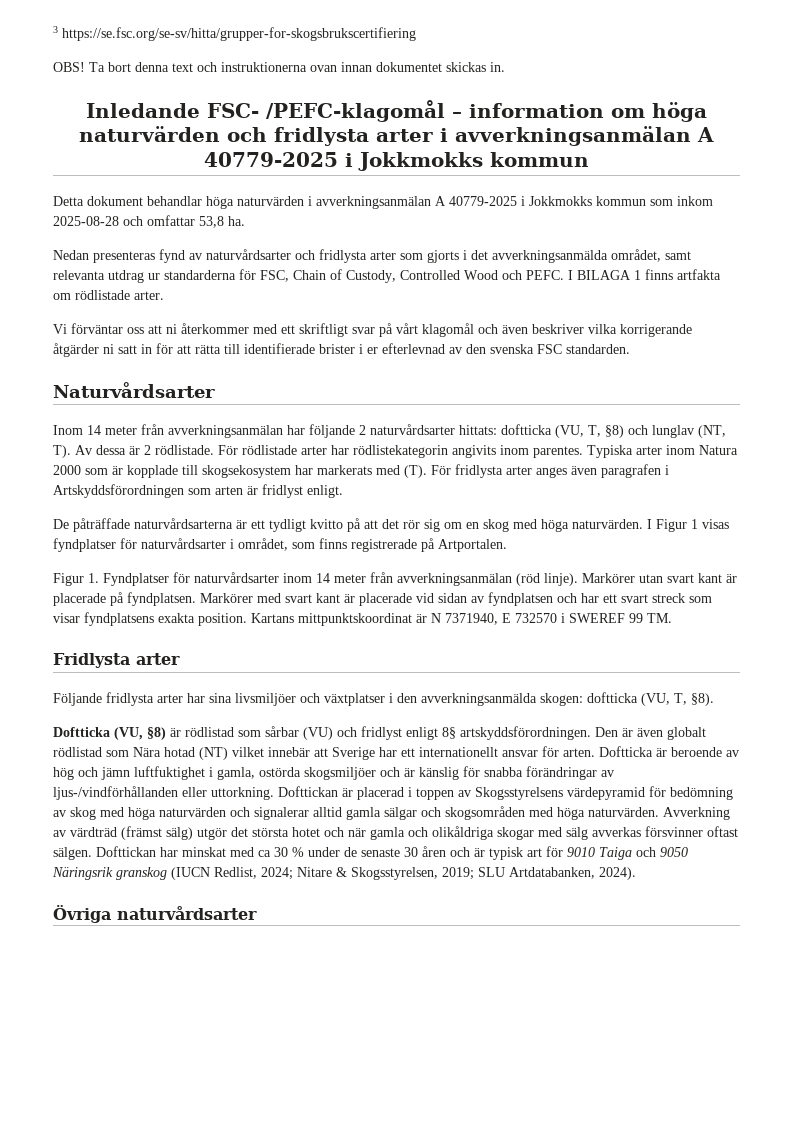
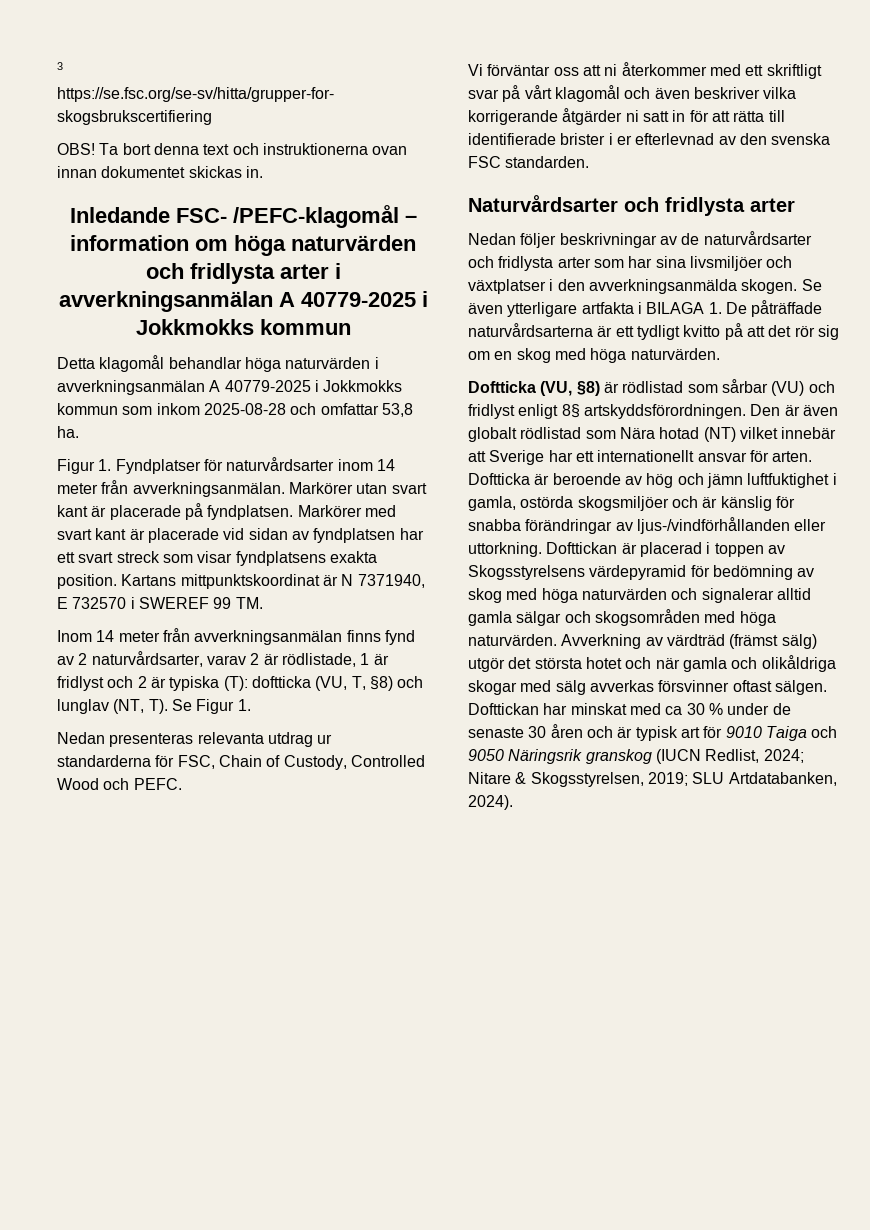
[87,196,143,206] dokument -> [99,355,165,372] klagomål
[53,249,691,263] Nedan presenteras fynd av naturvårdsarter och fridlysta arter som gjorts i det avverkningsanmälda området, samt -> [57,457,395,474] [57,480,427,497] [57,503,396,520] [57,528,424,543] [57,551,377,566] [57,574,425,589] [57,597,263,609] [57,628,415,645] [57,651,389,667] [57,676,424,691] [57,699,251,714] [57,732,194,747] Figur 1. Fyndplatser för naturvårdsarter inom 14 meter från avverkningsanmälan. Markörer utan svart kant är placerade på fyndplatsen. Markörer med svart kant är placerade vid sidan av fyndplatsen har ett svart streck som visar fyndplatsens exakta position. Kartans mittpunktskoordinat är N 7371940, E 732570 i SWEREF 99 TM. // Inom 14 meter från avverkningsanmälan finns fynd av 2 naturvårdsarter, varav 2 är rödlistade, 1 är fridlyst och 2 är typiska (T): doftticka (VU, T, §8) och lunglav (NT, T). Se Figur 1. // Nedan presenteras
[568,269,721,280] [53,290,164,300] I BILAGA 1 finns artfakta om rödlistade arter. -> (182, 784) none
[53,424,726,438] [53,445,738,458] [53,464,669,478] [53,484,343,498] // Inom 14 meter från avverkningsanmälan har följande 2 naturvårdsarter hittats: doftticka (VU, T, §8) och lunglav (NT, T). Av dessa är 2 rödlistade. För rödlistade arter har rödlistekategorin angivits inom parentes. Typiska arter inom Natura 2000 som är kopplade till skogsekosystem har markerats med (T). För fridlysta arter anges även paragrafen i Artskyddsförordningen som arten är fridlyst enligt. // -> [624,197,795,216] [468,231,812,248] [468,256,793,271] [468,279,822,294] [468,302,722,317] och fridlysta arter // Nedan följer beskrivningar av de naturvårdsarter och fridlysta arter som har sina livsmiljöer och växtplatser i den avverkningsanmälda skogen. Se även ytterligare artfakta i BILAGA 1.
[647,519,729,532] [53,538,507,552] [53,572,737,586] [53,592,712,606] [53,612,672,626] [53,653,180,668] [53,692,714,706] I Figur 1 visas fyndplatser för naturvårdsarter i området, som finns registrerade på Artportalen. // Figur 1. Fyndplatser för naturvårdsarter inom 14 meter från avverkningsanmälan (röd linje). Markörer utan svart kant är placerade på fyndplatsen. Markörer med svart kant är placerade vid sidan av fyndplatsen och har ett svart streck som visar fyndplatsens exakta position. Kartans mittpunktskoordinat är N 7371940, E 732570 i SWEREF 99 TM. // Fridlysta arter // Följande fridlysta arter har sina livsmiljöer och växtplatser i den avverkningsanmälda skogen: doftticka (VU, T, §8). -> (720, 354) none
[53,905,257,923] // Övriga naturvårdsarter -> (513, 802) none

